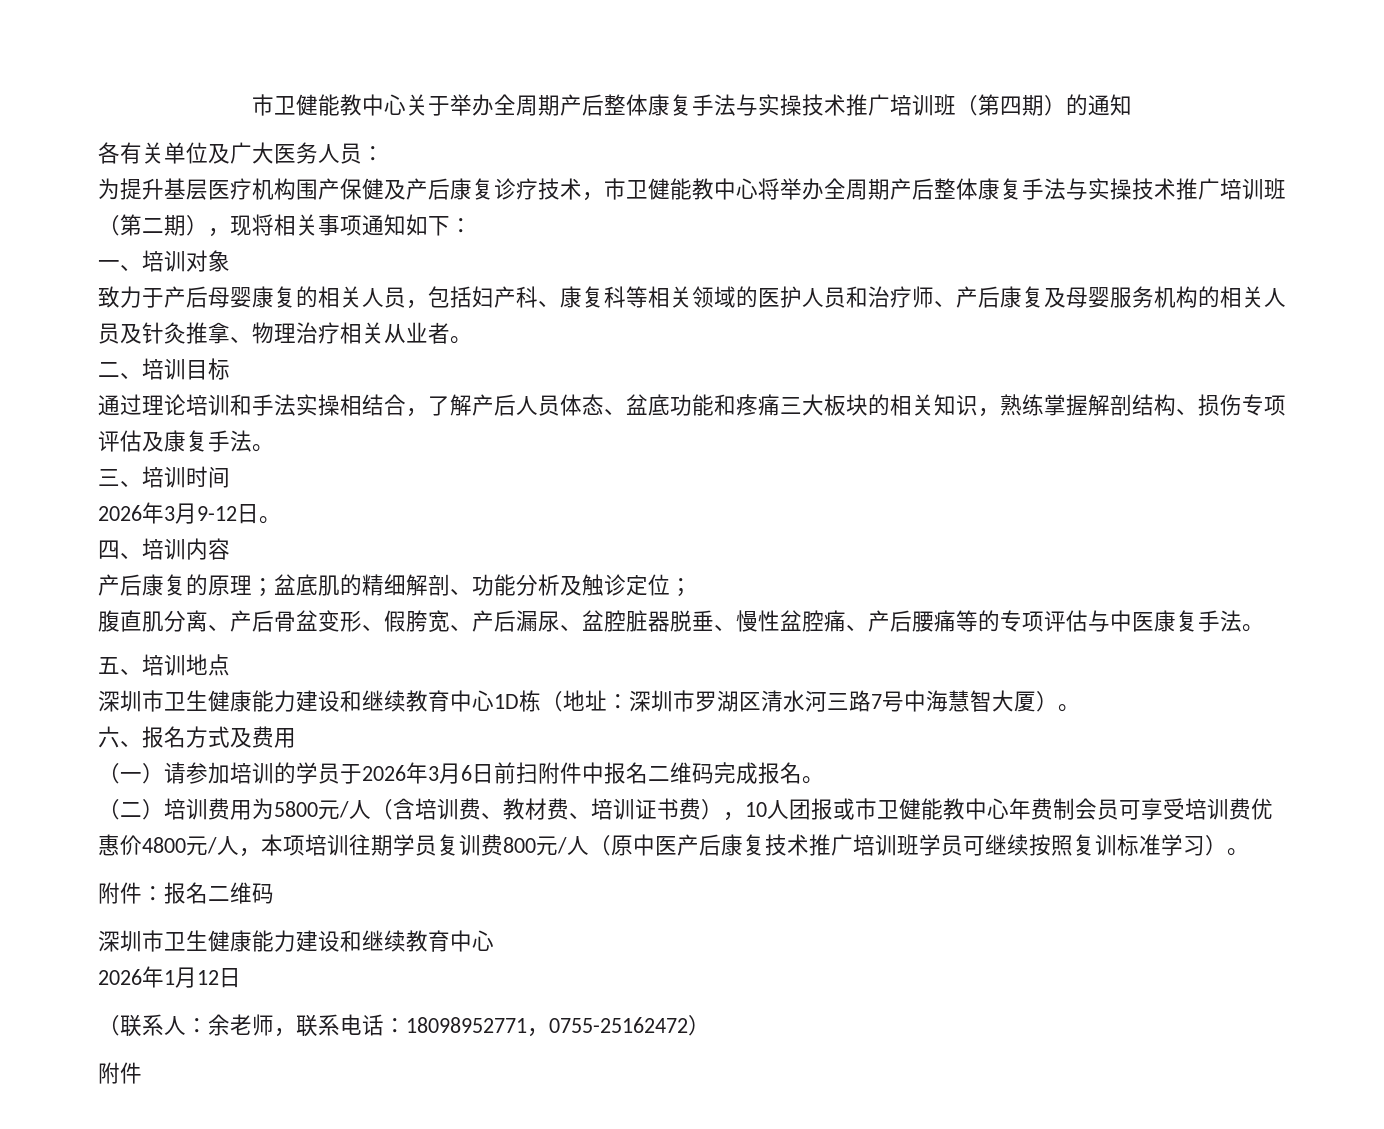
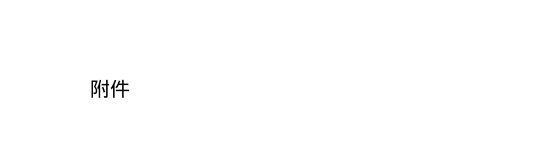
[252,94,1132,116] [98,142,384,164] [98,178,1286,201] [98,214,472,237] [98,250,230,272] [98,286,1286,309] [98,322,472,344] [98,358,230,380] [98,394,1286,417] [98,430,274,452] [98,466,230,488] [98,502,281,524] [98,538,230,560] [98,574,692,597] [98,610,1264,632] [98,654,230,676] [98,690,1080,712] [98,726,296,748] [98,762,824,784] [98,798,1273,821] [98,834,1249,857] [98,882,274,904] [98,930,494,952] [98,966,241,988] [98,1014,710,1037] 市卫健能教中心关于举办全周期产后整体康复手法与实操技术推广培训班（第四期）的通知 // 各有关单位及广大医务人员： // 为提升基层医疗机构围产保健及产后康复诊疗技术，市卫健能教中心将举办全周期产后整体康复手法与实操技术推广培训班（第二期），现将相关事项通知如下： // 一、培训对象 // 致力于产后母婴康复的相关人员，包括妇产科、康复科等相关领域的医护人员和治疗师、产后康复及母婴服务机构的相关人员及针灸推拿、物理治疗相关从业者。 // 二、培训目标 // 通过理论培训和手法实操相结合，了解产后人员体态、盆底功能和疼痛三大板块的相关知识，熟练掌握解剖结构、损伤专项评估及康复手法。 // 三、培训时间 // 2026年3月9-12日。 // 四、培训内容 // 产后康复的原理；盆底肌的精细解剖、功能分析及触诊定位； // 腹直肌分离、产后骨盆变形、假胯宽、产后漏尿、盆腔脏器脱垂、慢性盆腔痛、产后腰痛等的专项评估与中医康复手法。 // 五、培训地点 // 深圳市卫生健康能力建设和继续教育中心1D栋（地址：深圳市罗湖区清水河三路7号中海慧智大厦）。 // 六、报名方式及费用 // （一）请参加培训的学员于2026年3月6日前扫附件中报名二维码完成报名。 // （二）培训费用为5800元/人（含培训费、教材费、培训证书费），10人团报或市卫健能教中心年费制会员可享受培训费优惠价4800元/人，本项培训往期学员复训费800元/人（原中医产后康复技术推广培训班学员可继续按照复训标准学习）。 // 附件：报名二维码 // 深圳市卫生健康能力建设和继续教育中心 // 2026年1月12日 // （联系人：余老师，联系电话：18098952771，0755-25162472） // -> (90, 88) none

